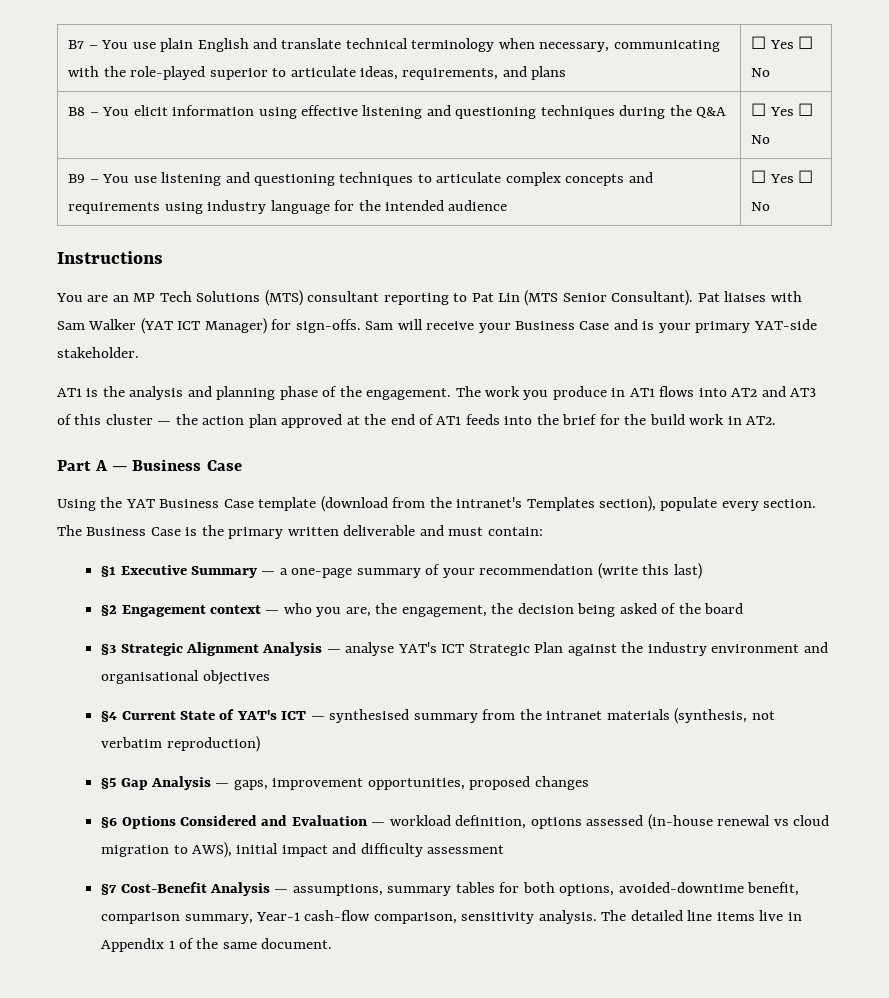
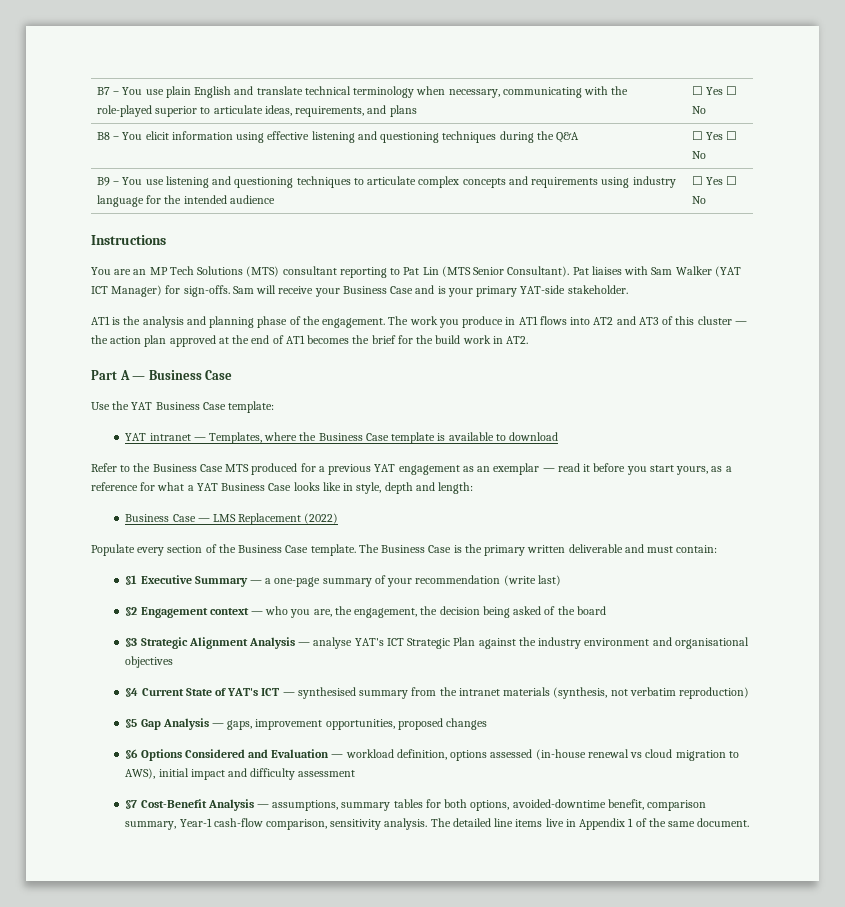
[465,414,533,425] feeds into -> [307,335,350,344] becomes
[57,499,96,511] Using -> [91,402,110,410] Use
[258,496,817,512] template (download from the intranet's Templates section), populate every section. -> [228,401,275,413] [125,432,559,444] [91,463,732,475] [91,482,474,494] [125,513,339,525] [91,544,356,556] template: // YAT intranet — Templates, where the Business Case template is available to download // Refer to the Business Case MTS produced for a previous YAT engagement as an exemplar — read it before you start yours, as a reference for what a YAT Business Case looks like in style, depth and length: // Business Case — LMS Replacement (2022) // Populate every section of the Business Case template.
[642,564,670,575] this -> (536, 580) none

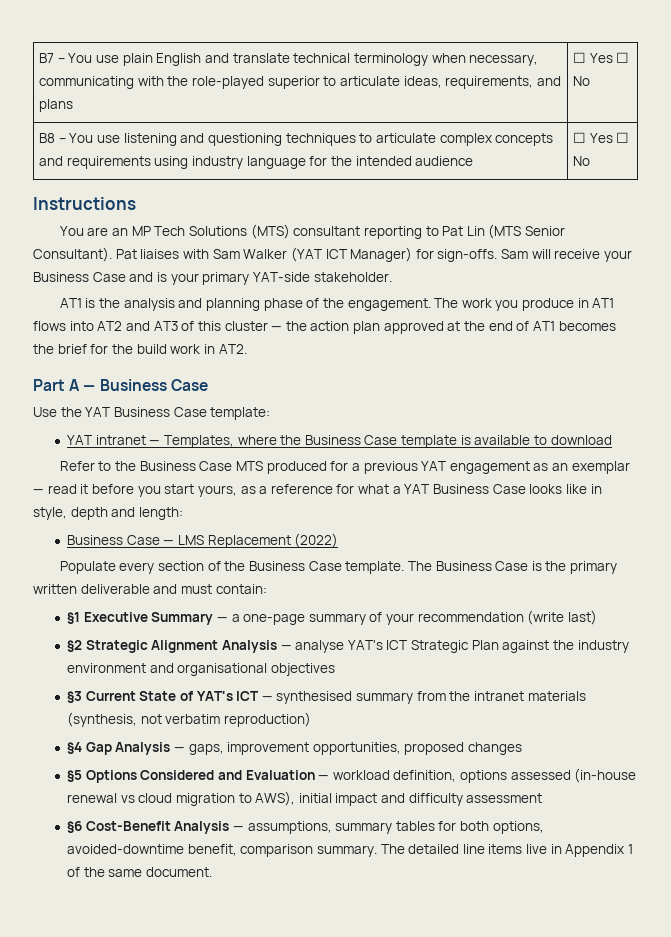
[145,131,580,143] [691,131,738,140] [691,151,706,159] [96,177,143,186] elicit information using effective listening and questioning techniques during the Q&A | ☐ Yes ☐ No // B9 – You -> (94, 138) none
[140,606,606,618] [125,638,138,647] Engagement context — who you are, the engagement, the decision being asked of the board // §3 -> (82, 646) none
[125,688,139,697] §4 -> [66,691,82,703] §3
[125,719,138,728] §5 -> [66,742,82,754] §4
[125,749,139,759] §6 -> [66,770,82,782] §5
[125,800,138,809] §7 -> [66,821,82,833] §6
[125,818,428,830] summary, Year-1 cash-flow comparison, sensitivity analysis. -> [316,845,377,857] summary.

